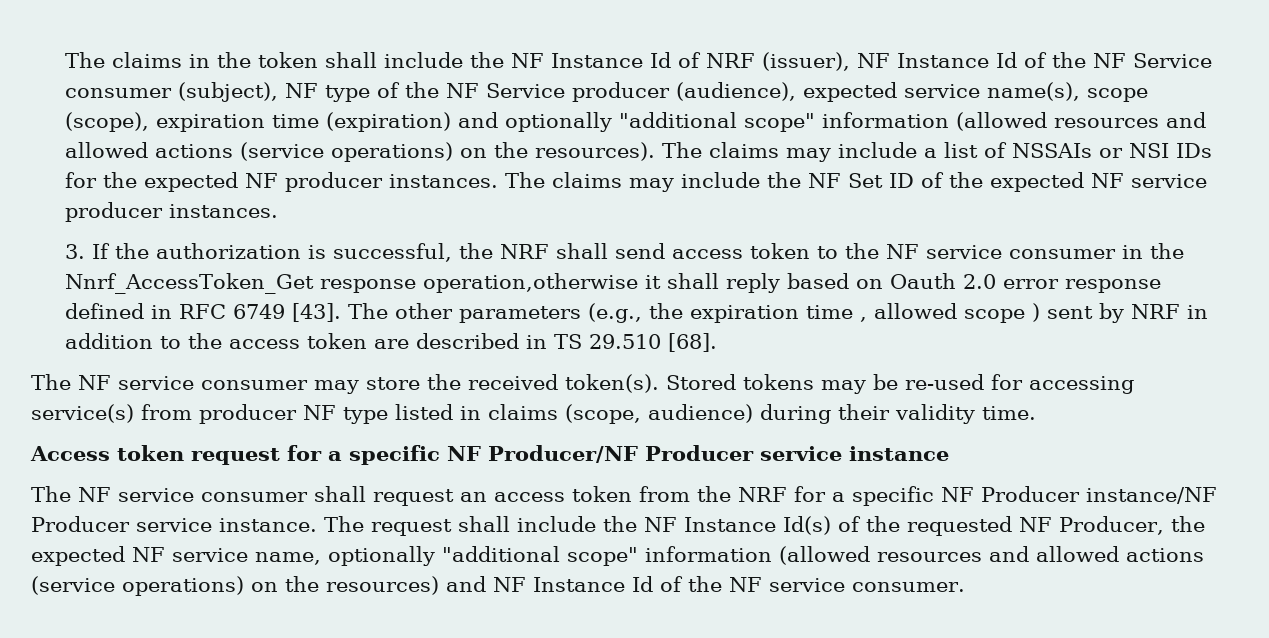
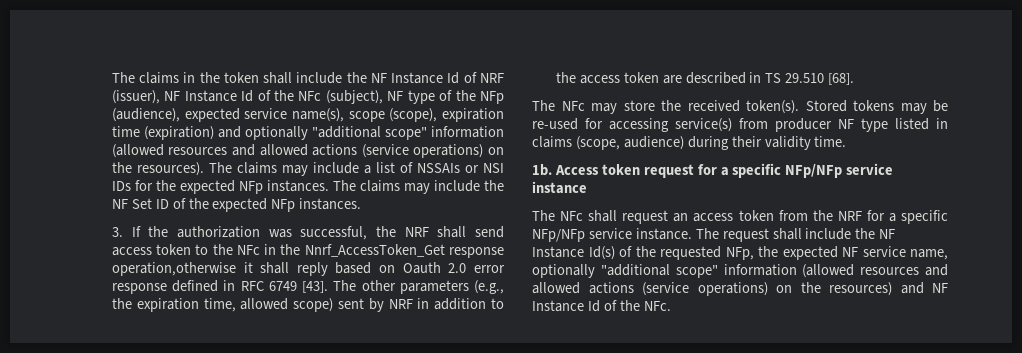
[1092,53,1212,68] [64,88,172,98] NF Service consumer -> [298,91,322,101] NFc
[445,82,670,102] NF Service producer -> [479,91,504,104] NFp
[244,172,383,192] NF producer -> [238,181,263,194] NFp
[1090,173,1207,188] [64,202,163,222] NF service producer -> [271,199,296,212] NFp
[307,245,326,259] is -> [268,229,292,238] was
[885,244,1116,259] NF service consumer -> [236,245,260,255] NFc
[805,303,1040,323] time , allowed scope ) -> [203,298,334,312] time, allowed scope)
[78,375,308,390] NF service consumer -> [561,101,585,111] NFc
(1036, 413) none -> [532,164,552,176] 1b.
[447,445,754,463] NF Producer/NF Producer -> [785,164,843,178] NFp/NFp
[78,487,308,502] NF service consumer -> [560,211,584,221] NFc
[941,486,1217,504] [31,516,130,532] NF Producer instance/NF Producer -> [532,229,585,242] NFp/NFp
[1019,516,1164,535] NF Producer, -> [725,247,754,260] NFp,
[729,577,965,592] NF service consumer. -> [643,301,671,311] NFc.

